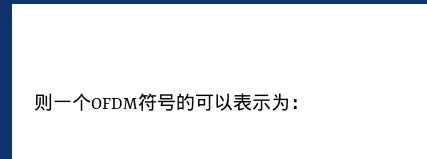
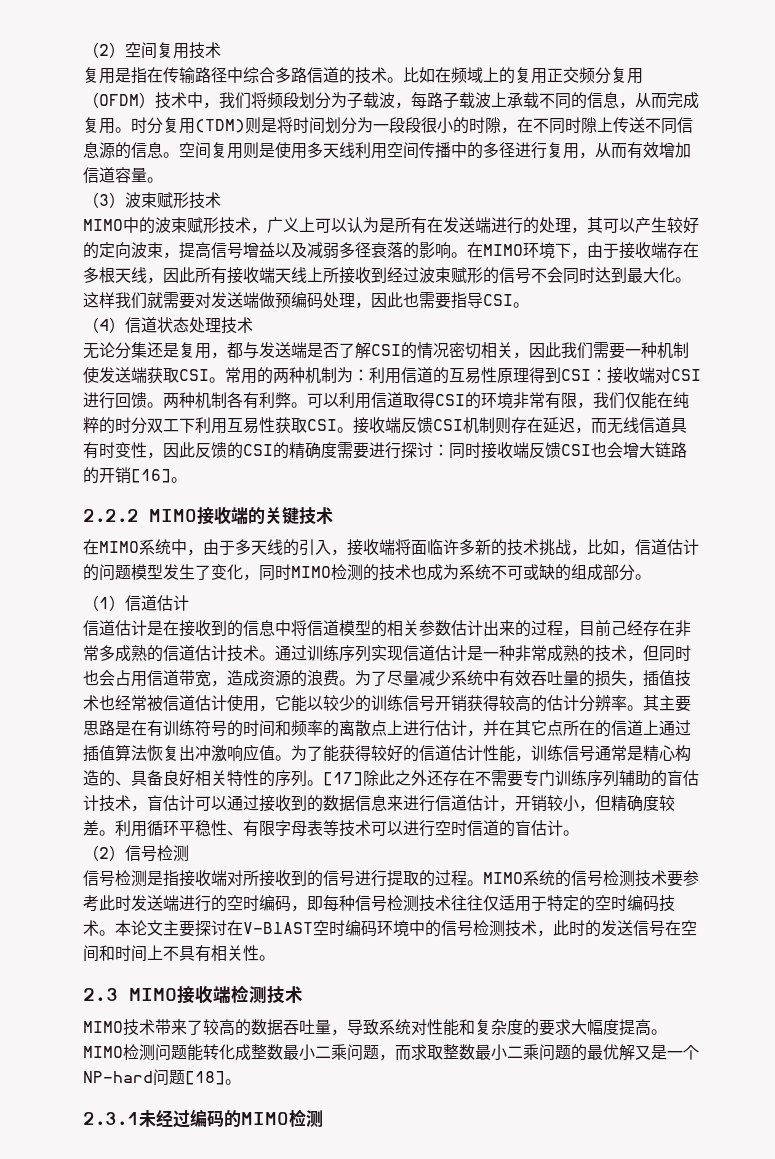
[34,93,309,111] 则一个OFDM符号的可以表示为： -> [83,42,221,59] [83,67,643,84] [83,92,699,109] [83,117,693,134] [83,142,691,159] [83,167,163,183] [83,192,221,209] [83,217,699,234] [83,242,699,259] [83,267,691,284] [83,292,529,309] [83,317,253,334] [83,342,689,359] [83,367,701,384] [83,392,689,409] [83,417,687,434] [83,442,687,459] [83,467,187,484] [83,507,333,525] [83,539,699,556] [83,564,651,581] [83,595,189,611] [83,620,691,637] [83,645,691,662] [83,670,691,687] [83,695,691,712] [83,720,691,737] [83,744,691,762] [83,770,699,787] [83,795,675,812] [83,820,579,837] [83,845,189,862] [83,870,699,887] [83,895,675,912] [83,920,697,937] [83,945,275,962] [83,985,303,1004] [83,1019,667,1036] [83,1044,699,1061] [83,1069,241,1086] [83,1109,323,1128] （2）空间复用技术 // 复用是指在传输路径中综合多路信道的技术。比如在频域上的复用正交频分复用（OFDM）技术中，我们将频段划分为子载波，每路子载波上承载不同的信息，从而完成复用。时分复用(TDM)则是将时间划分为一段段很小的时隙，在不同时隙上传送不同信息源的信息。空间复用则是使用多天线利用空间传播中的多径进行复用，从而有效增加信道容量。 // （3）波束赋形技术 // MIMO中的波束赋形技术，广义上可以认为是所有在发送端进行的处理，其可以产生较好的定向波束，提高信号增益以及减弱多径衰落的影响。在MIMO环境下，由于接收端存在多根天线，因此所有接收端天线上所接收到经过波束赋形的信号不会同时达到最大化。这样我们就需要对发送端做预编码处理，因此也需要指导CSI。 // （4）信道状态处理技术 // 无论分集还是复用，都与发送端是否了解CSI的情况密切相关，因此我们需要一种机制使发送端获取CSI。常用的两种机制为：利用信道的互易性原理得到CSI：接收端对CSI进行回馈。两种机制各有利弊。可以利用信道取得CSI的环境非常有限，我们仅能在纯粹的时分双工下利用互易性获取CSI。接收端反馈CSI机制则存在延迟，而无线信道具有时变性，因此反馈的CSI的精确度需要进行探讨：同时接收端反馈CSI也会增大链路的开销[16]。 // 2.2.2 MIMO接收端的关键技术 // 在MIMO系统中，由于多天线的引入，接收端将面临许多新的技术挑战，比如，信道估计的问题模型发生了变化，同时MIMO检测的技术也成为系统不可或缺的组成部分。 // （1）信道估计 // 信道估计是在接收到的信息中将信道模型的相关参数估计出来的过程，目前己经存在非常多成熟的信道估计技术。通过训练序列实现信道估计是一种非常成熟的技术，但同时也会占用信道带宽，造成资源的浪费。为了尽量减少系统中有效吞吐量的损失，插值技术也经常被信道估计使用，它能以较少的训练信号开销获得较高的估计分辨率。其主要思路是在有训练符号的时间和频率的离散点上进行估计，并在其它点所在的信道上通过插值算法恢复出冲激响应值。为了能获得较好的信道估计性能，训练信号通常是精心构造的、具备良好相关特性的序列。[17]除此之外还存在不需要专门训练序列辅助的盲估计技术，盲估计可以通过接收到的数据信息来进行信道估计，开销较小，但精确度较差。利用循环平稳性、有限字母表等技术可以进行空时信道的盲估计。 // （2）信号检测 // 信号检测是指接收端对所接收到的信号进行提取的过程。MIMO系统的信号检测技术要参考此时发送端进行的空时编码，即每种信号检测技术往往仅适用于特定的空时编码技术。本论文主要探讨在V-BlAST空时编码环境中的信号检测技术，此时的发送信号在空间和时间上不具有相关性。 // 2.3 MIMO接收端检测技术 // MIMO技术带来了较高的数据吞吐量，导致系统对性能和复杂度的要求大幅度提高。MIMO检测问题能转化成整数最小二乘问题，而求取整数最小二乘问题的最优解又是一个NP-hard问题[18]。 // 2.3.1未经过编码的MIMO检测

